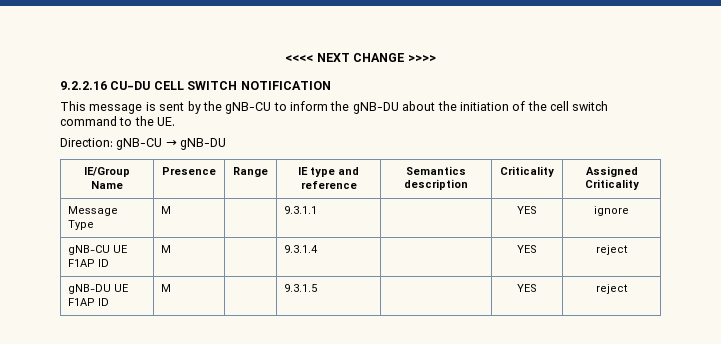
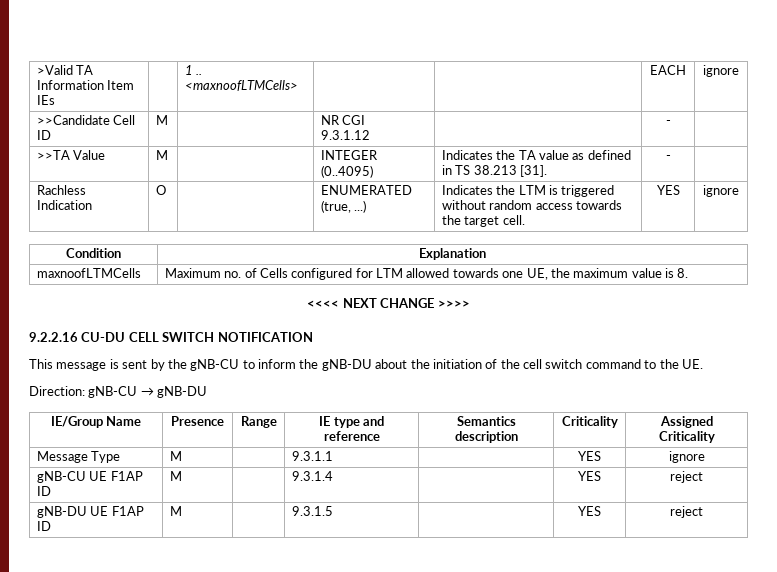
(285, 58) none -> [36,65,94,75] [36,80,135,90] [36,95,55,105] [184,65,203,75] [184,80,298,91] [650,65,686,75] [703,65,739,77] [36,115,136,125] [36,130,51,140] [155,115,168,125] [320,115,366,125] [320,130,370,140] [665,120,671,125] [36,150,106,160] [155,150,168,160] [320,150,378,160] [320,165,373,178] [441,150,631,160] [441,165,547,177] [665,155,671,160] [36,185,86,195] [36,200,92,210] [155,185,166,195] [320,185,412,195] [320,200,367,213] [441,185,615,197] [441,200,622,210] [441,215,525,227] [656,185,680,195] [703,185,739,197] [66,248,121,258] [419,248,486,260] [36,268,141,278] [164,268,689,280] >Valid TA Information Item IEs | | 1 .. <maxnoofLTMCells> | | | EACH | ignore // >>Candidate Cell ID | M | | NR CGI // 9.3.1.12 | | - | // >>TA Value | M | | INTEGER (0..4095) | Indicates the TA value as defined in TS 38.213 [31]. | - | // Rachless Indication | O | | ENUMERATED (true, ...) | Indicates the LTM is triggered without random access towards the target cell. | YES | ignore // Condition | Explanation // maxnoofLTMCells | Maximum no. of Cells configured for LTM allowed towards one UE, the maximum value is 8. //

